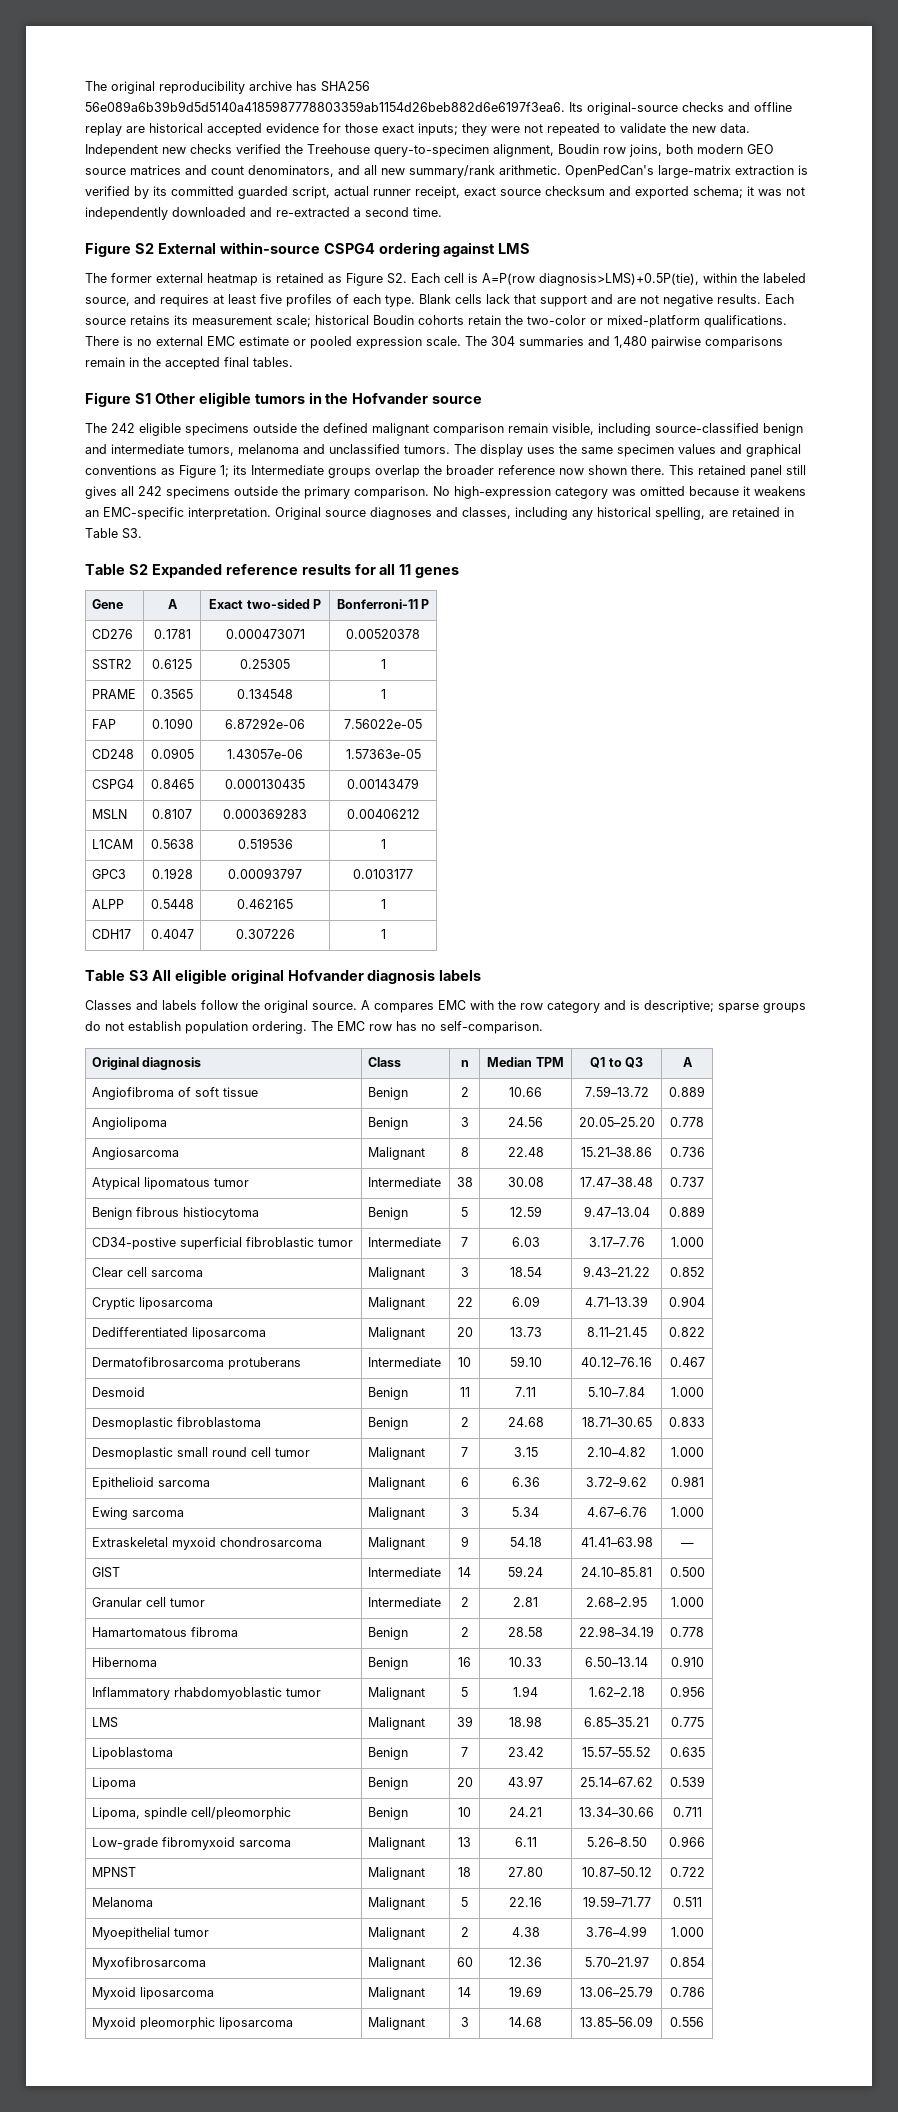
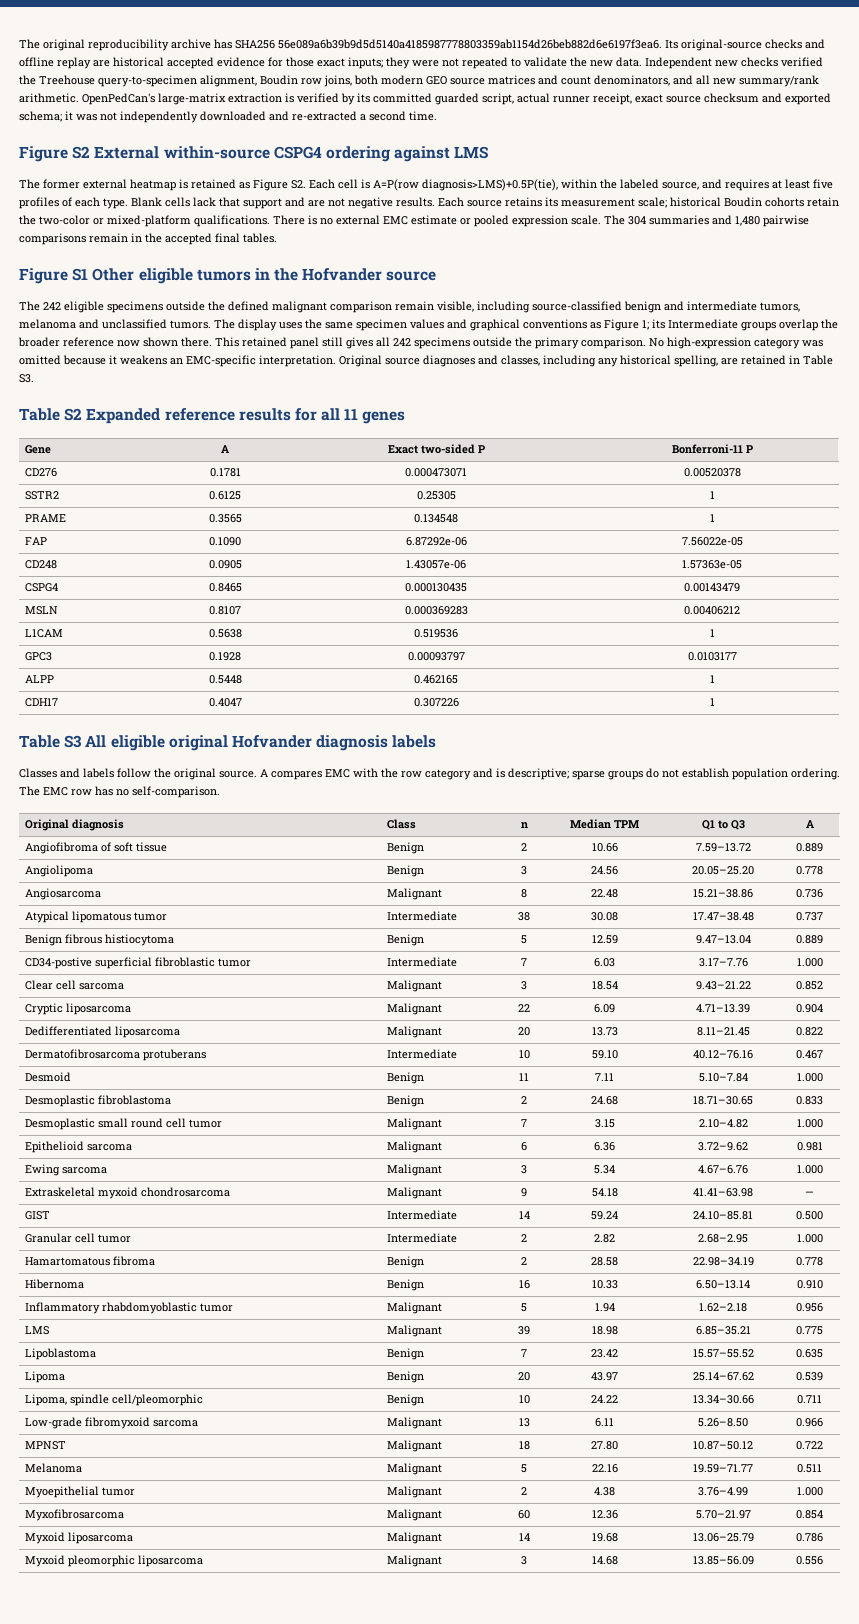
[513,1597,538,1607] 2.81 -> [594,1234,615,1243] 2.82
[509,1807,542,1817] 24.21 -> [591,1395,618,1403] 24.22
[509,1986,542,1997] 19.69 -> [591,1533,618,1542] 19.68

